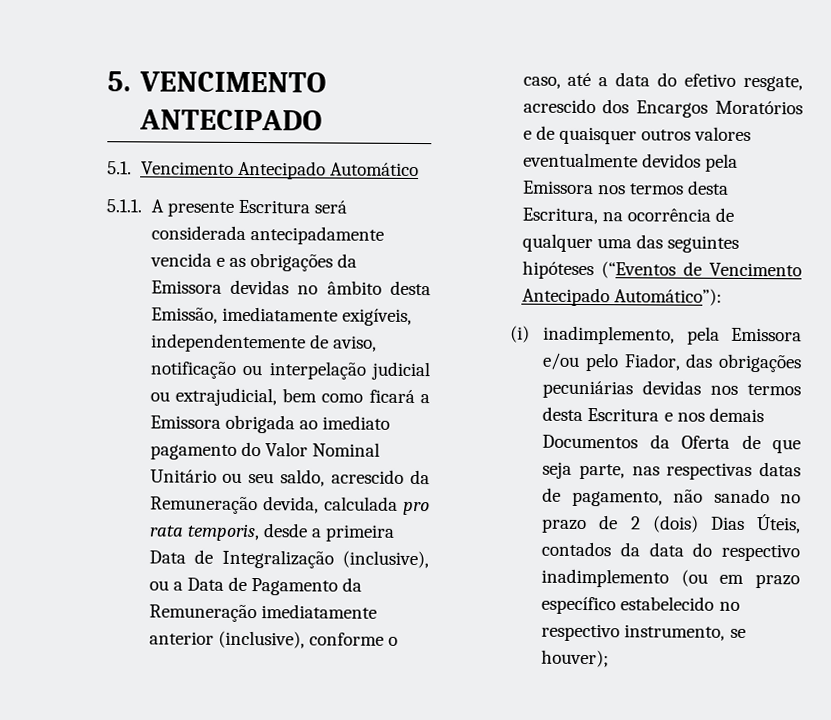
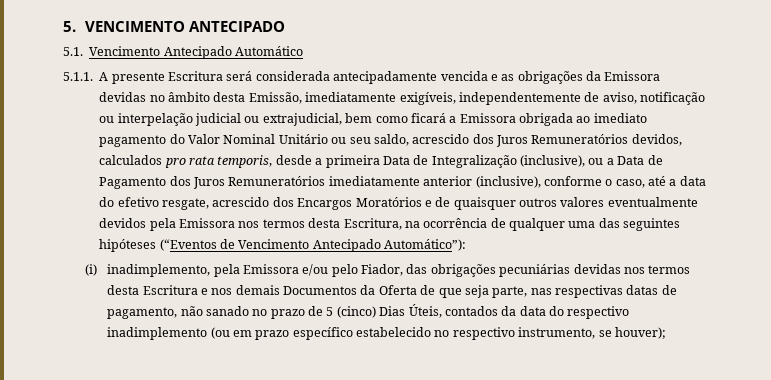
[410,469,430,485] [149,496,398,515] da Remuneração devida, calculada -> [472,134,682,147] [99,155,163,165] dos Juros Remuneratórios devidos, calculados
[342,577,363,592] [148,604,257,623] da Remuneração -> [169,176,326,189] dos Juros Remuneratórios
[629,515,699,533] 2 (dois) -> [326,306,376,318] 5 (cinco)

